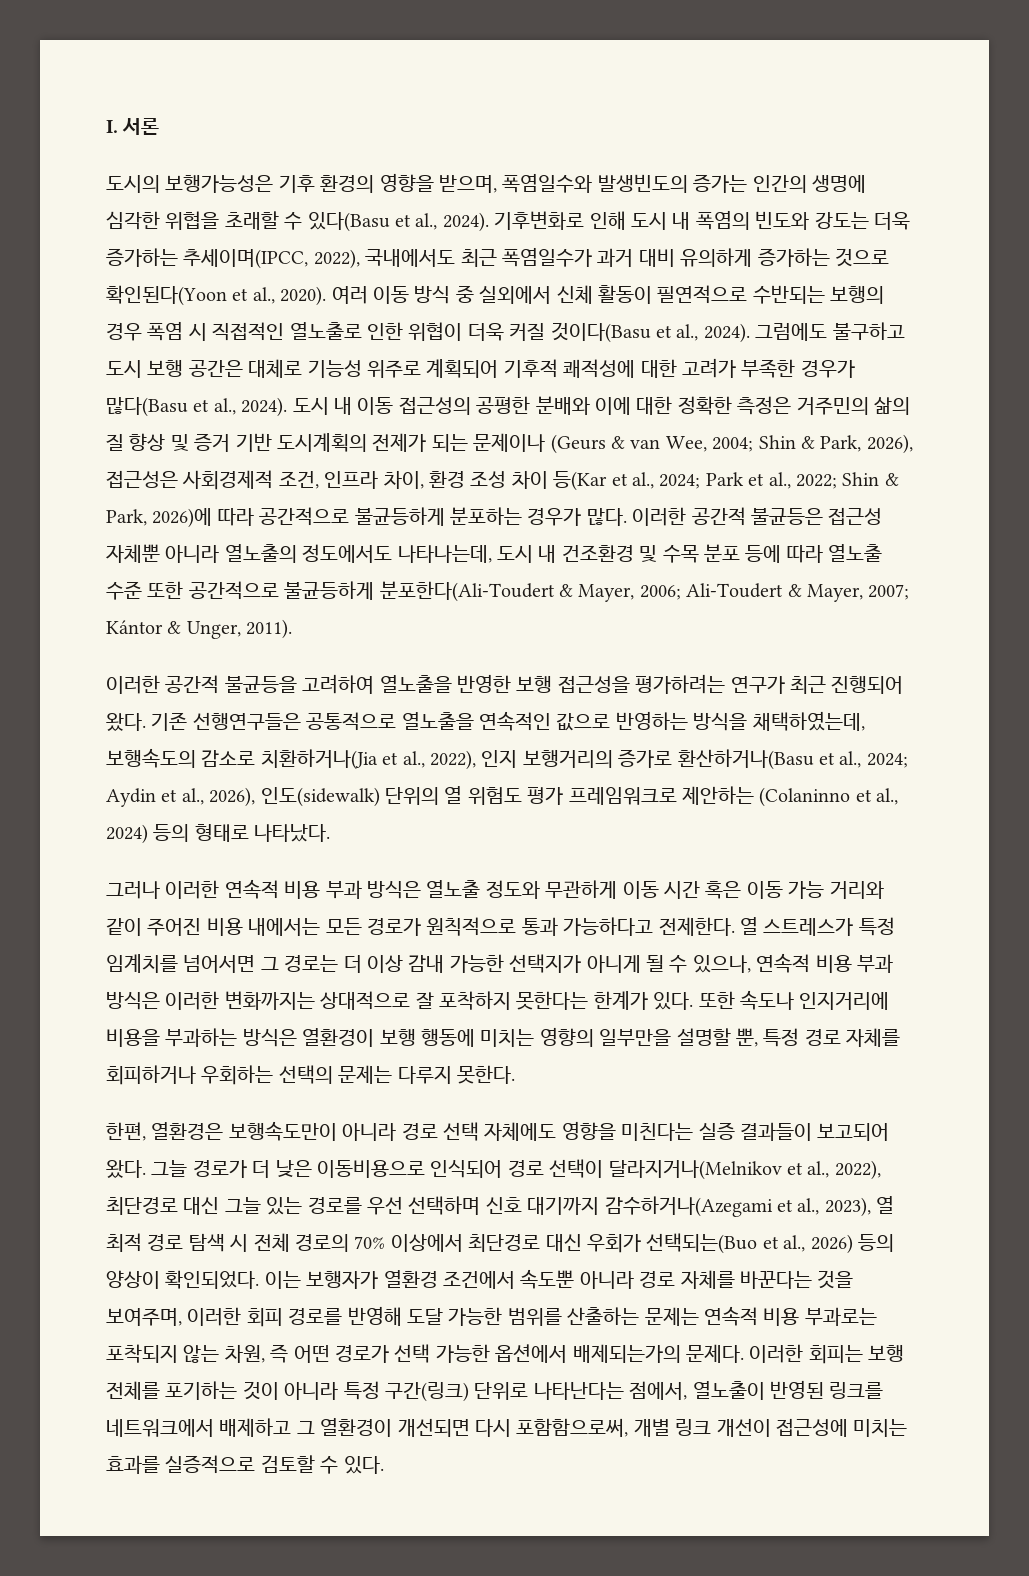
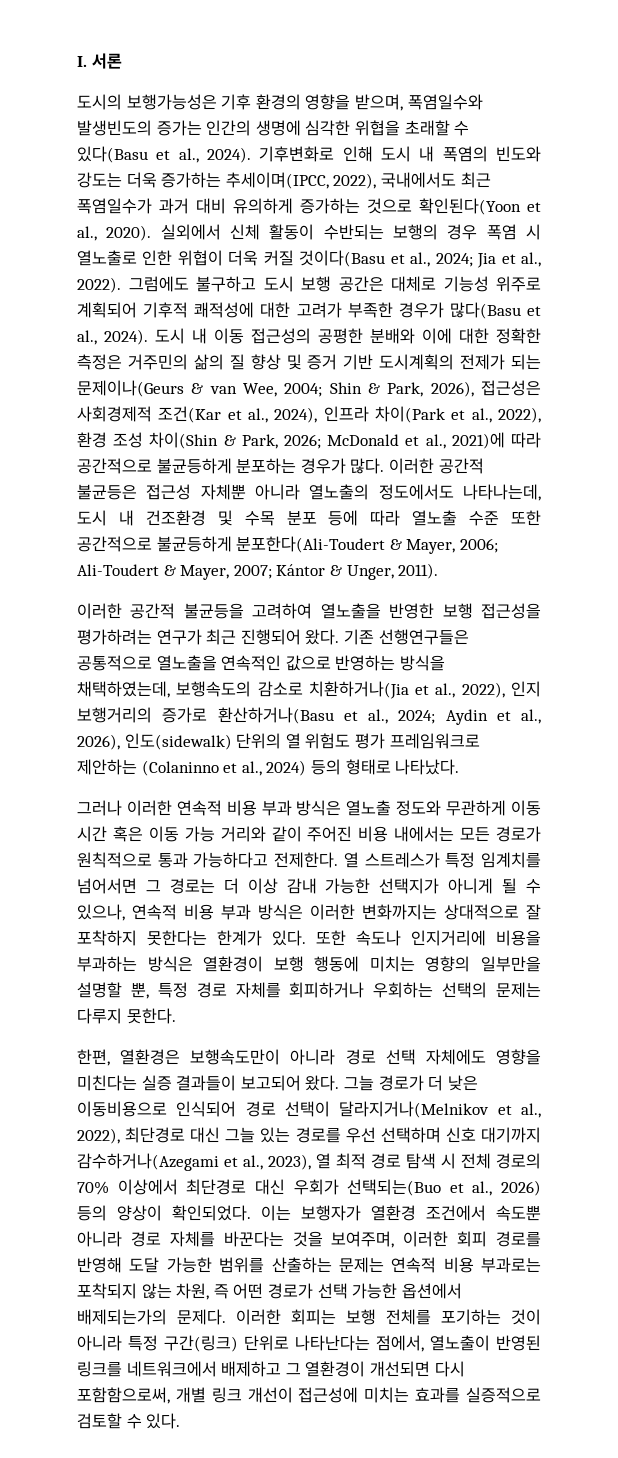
[331,285,474,304] 여러 이동 방식 중 -> (152, 233) none
[657,285,748,304] 필연적으로 -> (315, 232) none
[212,322,285,341] 직접적인 -> (541, 232) none
[703,323,750,343] 2024). -> [435,252,541,268] [77,277,121,293] 2024; Jia et al., 2022).
[473,433,606,454] 문제이나 (Geurs -> [77,380,184,397] 문제이나(Geurs
[278,470,899,491] [106,508,213,528] 조건, 인프라 차이, 환경 조성 차이 등(Kar et al., 2024; Park et al., 2022; Shin & Park, 2026)에 -> [158,406,541,423] [77,432,505,449] 조건(Kar et al., 2024), 인프라 차이(Park et al., 2022), 환경 조성 차이(Shin & Park, 2026; McDonald et al., 2021)에

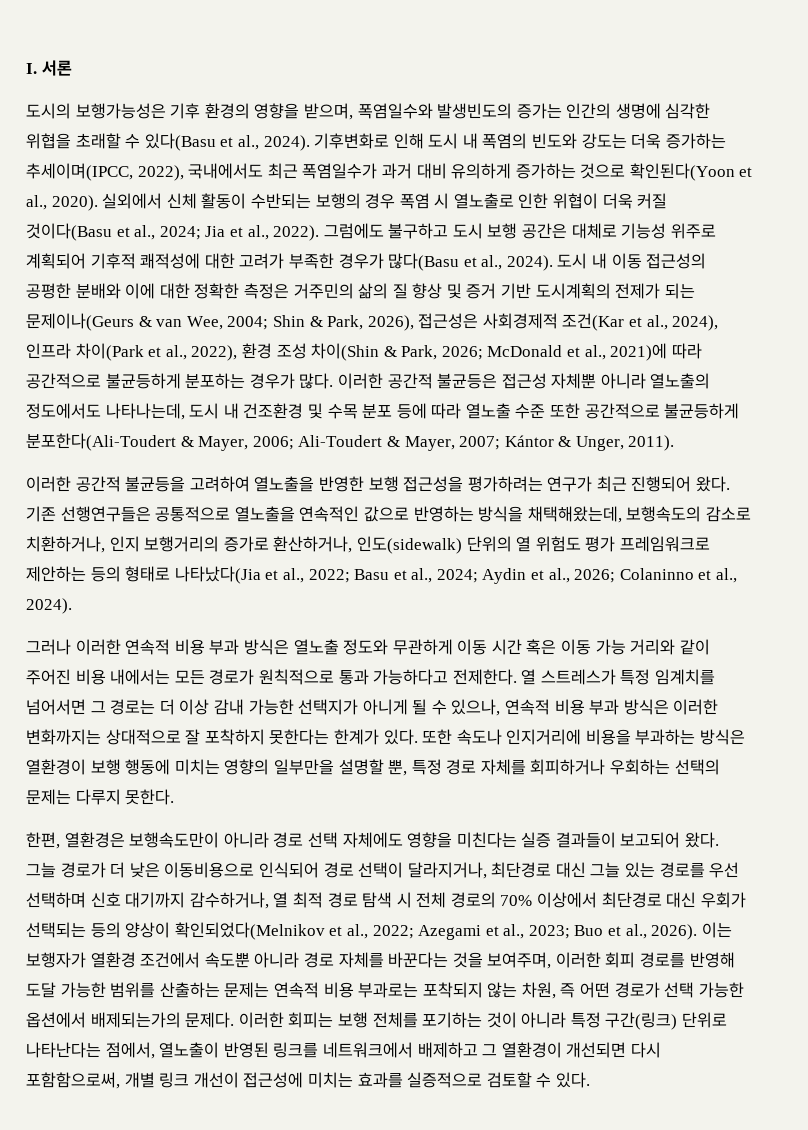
[77,681,170,698] 채택하였는데, -> [527,506,622,523] 채택해왔는데,
[308,681,541,699] [77,707,541,725] [77,734,120,750] 치환하거나(Jia et al., 2022), 인지 보행거리의 증가로 환산하거나(Basu et al., 2024; Aydin et al., 2026), -> [26,536,353,553] 치환하거나, 인지 보행거리의 증가로 환산하거나,
[141,759,460,776] (Colaninno et al., 2024) 등의 형태로 나타났다. -> [90,566,738,584] [26,598,72,614] 등의 형태로 나타났다(Jia et al., 2022; Basu et al., 2024; Aydin et al., 2026; Colaninno et al., 2024).
[339,1101,541,1118] [77,1128,120,1144] 달라지거나(Melnikov et al., 2022), -> [407,862,487,879] 달라지거나,
[77,1153,311,1171] 감수하거나(Azegami et al., 2023), -> [189,892,269,909] 감수하거나,
[347,1179,541,1196] [77,1205,251,1221] 선택되는(Buo et al., 2026) 등의 양상이 확인되었다. -> [26,922,698,940] 선택되는 등의 양상이 확인되었다(Melnikov et al., 2022; Azegami et al., 2023; Buo et al., 2026).

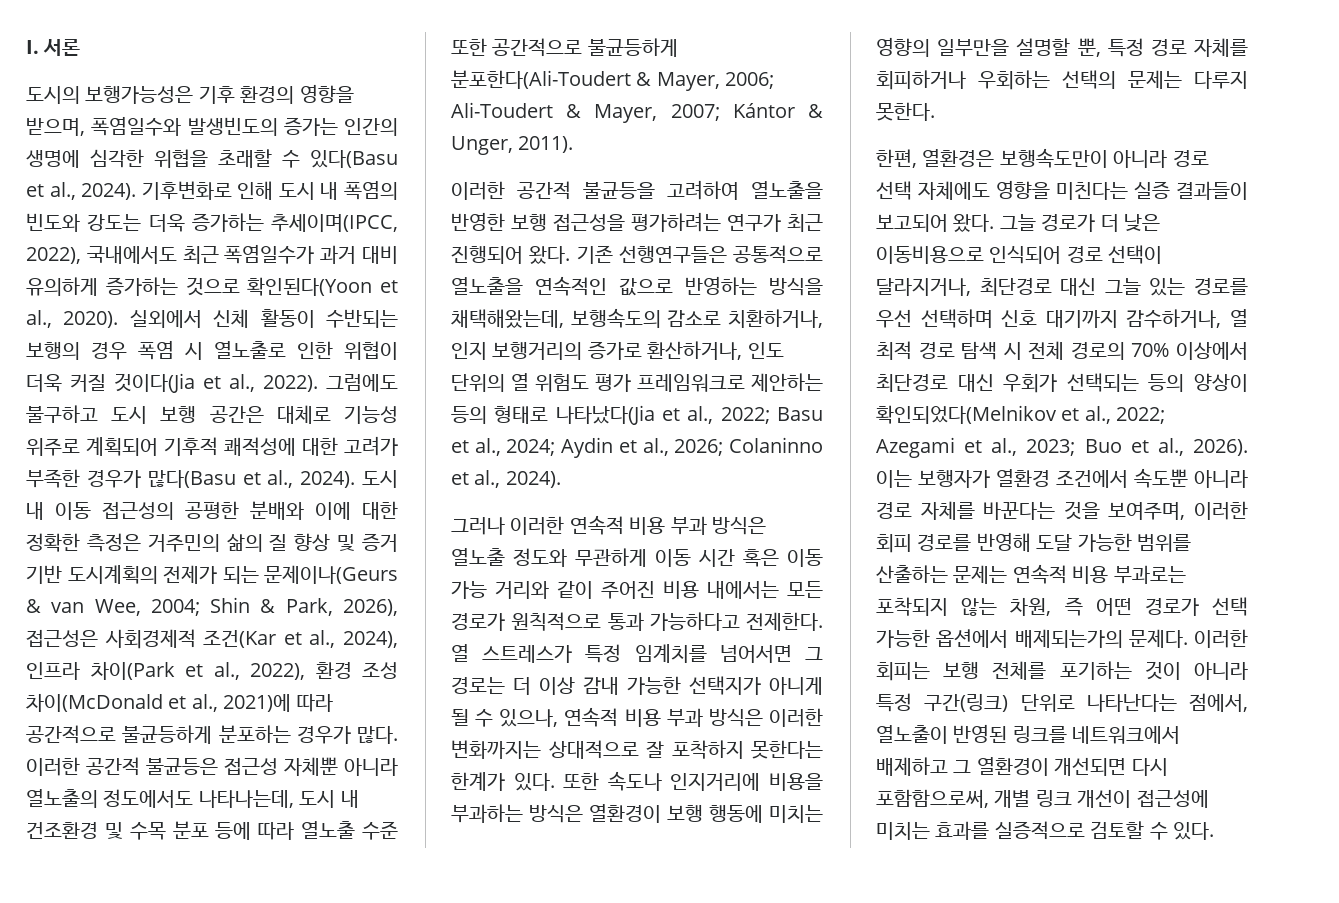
[26,223,226,241] 것이다(Basu et al., 2024; Jia -> [113,373,195,393] 것이다(Jia
[311,343,563,361] 차이(Shin & Park, 2026; McDonald -> [26,693,163,712] 차이(McDonald
[356,536,462,554] 인도(sidewalk) -> [747,342,784,359] 인도

